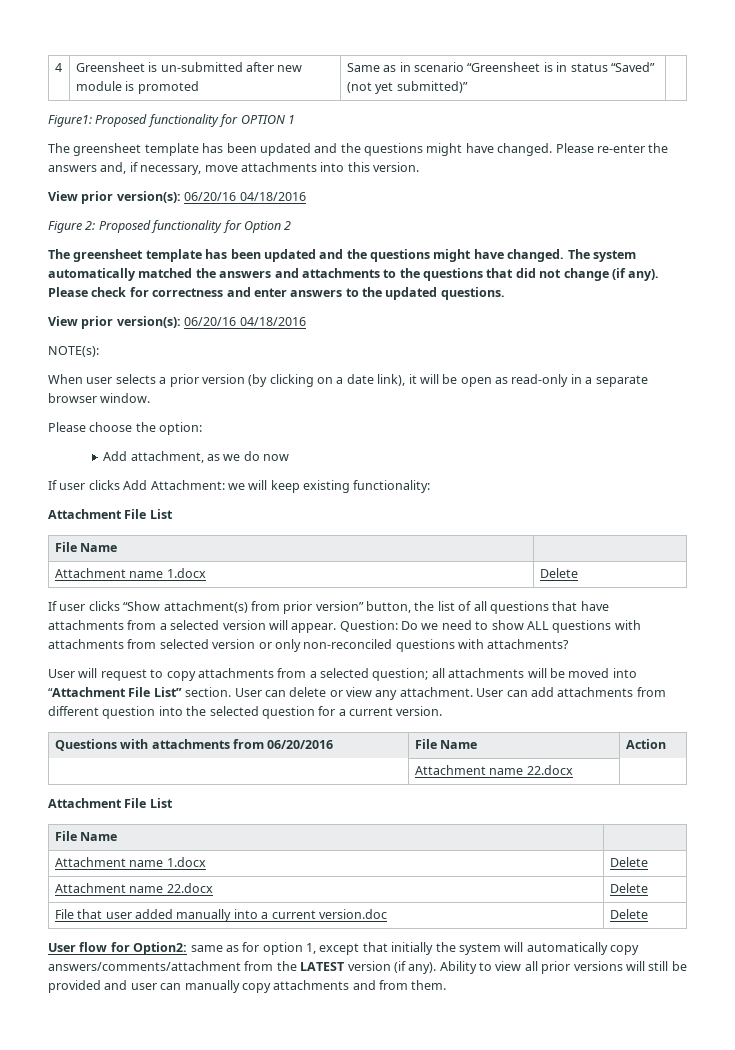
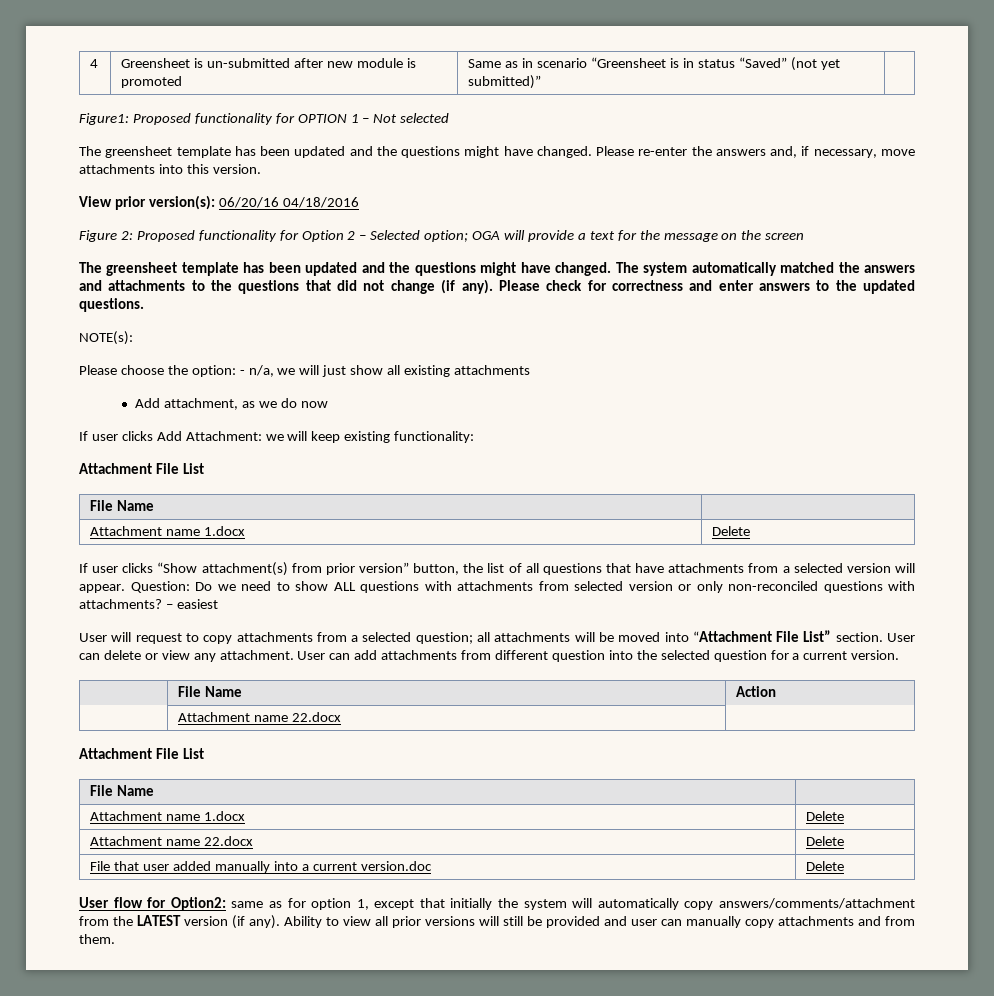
(295, 119) none -> [362,113,450,123] – Not selected
(292, 225) none -> [359,230,805,242] – Selected option; OGA will provide a text for the message on the screen
[48,316,306,329] [48,346,99,357] [48,374,648,387] [48,393,151,403] [48,422,203,435] View prior version(s): 06/20/16 04/18/2016 // NOTE(s): // When user selects a prior version (by clicking on a date link), it will be open as read-only in a separate browser window. // Please choose the option: -> [79,331,133,345] [79,365,530,377] NOTE(s): // Please choose the option: - n/a, we will just show all existing attachments
(570, 644) none -> [165,599,218,609] – easiest
[54,739,334,751] Questions with attachments from 06/20/2016 -> (900, 655) none

